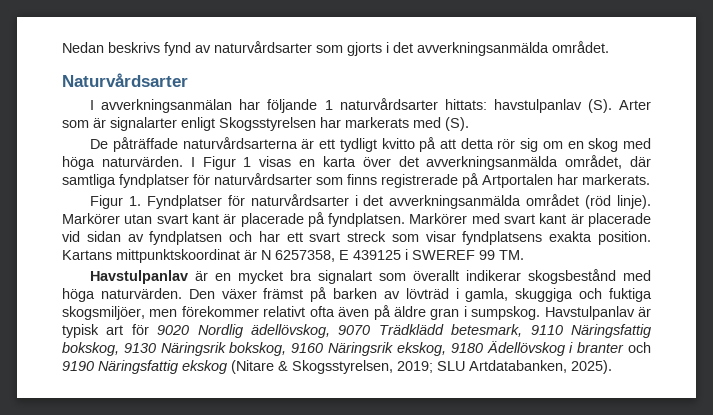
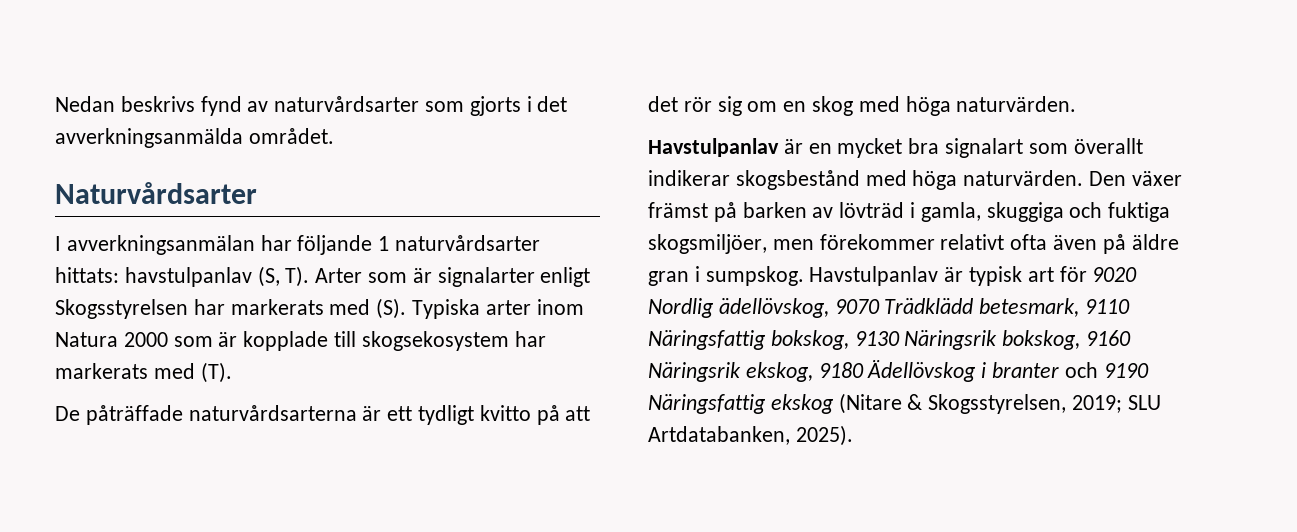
[587,99,612,113] (S). -> [257,266,310,287] (S, T).
(469, 124) none -> [412,299,584,319] [55,331,546,351] [55,362,232,383] Typiska arter inom Natura 2000 som är kopplade till skogsekosystem har markerats med (T).
[460,138,494,149] detta -> [648,96,678,112] det
[190,155,651,170] [62,173,650,188] [90,194,651,209] [62,212,652,227] [62,231,651,245] [62,249,524,263] I Figur 1 visas en karta över det avverkningsanmälda området, där samtliga fyndplatser för naturvårdsarter som finns registrerade på Artportalen har markerats. // Figur 1. Fyndplatser för naturvårdsarter i det avverkningsanmälda området (röd linje). Markörer utan svart kant är placerade på fyndplatsen. Markörer med svart kant är placerade vid sidan av fyndplatsen och har ett svart streck som visar fyndplatsens exakta position. Kartans mittpunktskoordinat är N 6257358, E 439125 i SWEREF 99 TM. -> (1077, 104) none

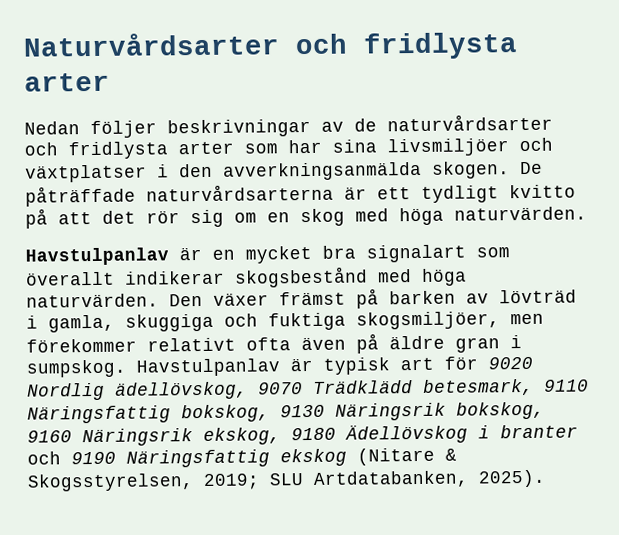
[55,96,568,116] [55,128,334,148] [55,182,257,204] [55,235,541,255] [55,266,591,287] [55,298,584,319] [55,331,546,351] [55,362,232,383] Nedan beskrivs fynd av naturvårdsarter som gjorts i det avverkningsanmälda området. // Naturvårdsarter // I avverkningsanmälan har följande 1 naturvårdsarter hittats: havstulpanlav (S, T). Arter som är signalarter enligt Skogsstyrelsen har markerats med (S). Typiska arter inom Natura 2000 som är kopplade till skogsekosystem har markerats med (T). // -> [23,32,518,60] [24,72,110,92] [24,113,553,139] [24,137,553,160] [25,161,510,183] Naturvårdsarter och fridlysta arter // Nedan följer beskrivningar av de naturvårdsarter och fridlysta arter som har sina livsmiljöer och växtplatser i den avverkningsanmälda skogen.

